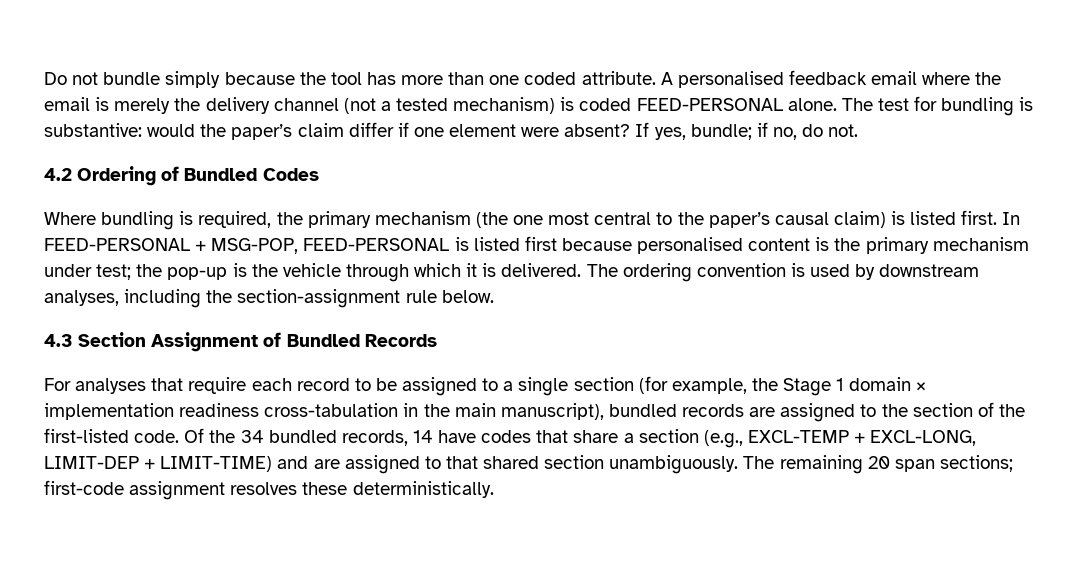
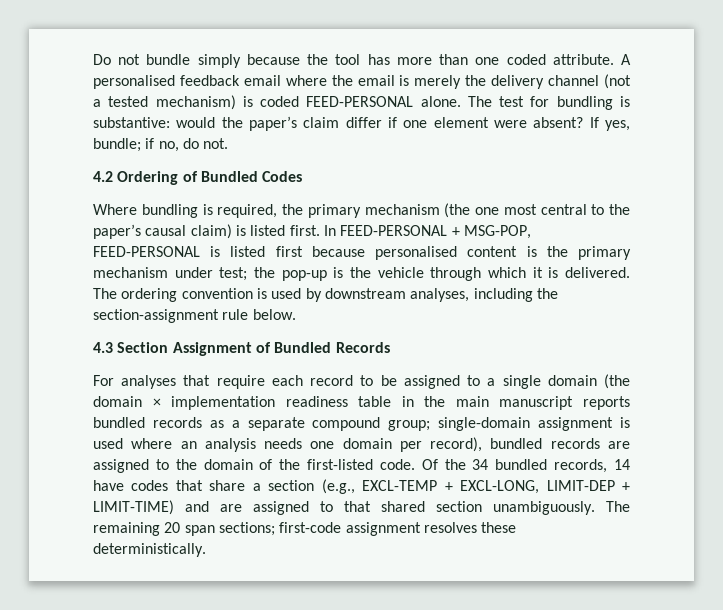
[573,376,845,396] section (for example, the Stage 1 -> [547,374,630,389] domain (the
[264,403,399,417] cross-tabulation -> [358,396,392,407] table
[500,403,604,420] manuscript), -> [499,396,630,410] [93,417,631,431] [93,437,483,452] manuscript reports bundled records as a separate compound group; single-domain assignment is used where an analysis needs one domain per record),
[912,403,973,417] section -> [203,459,253,470] domain

